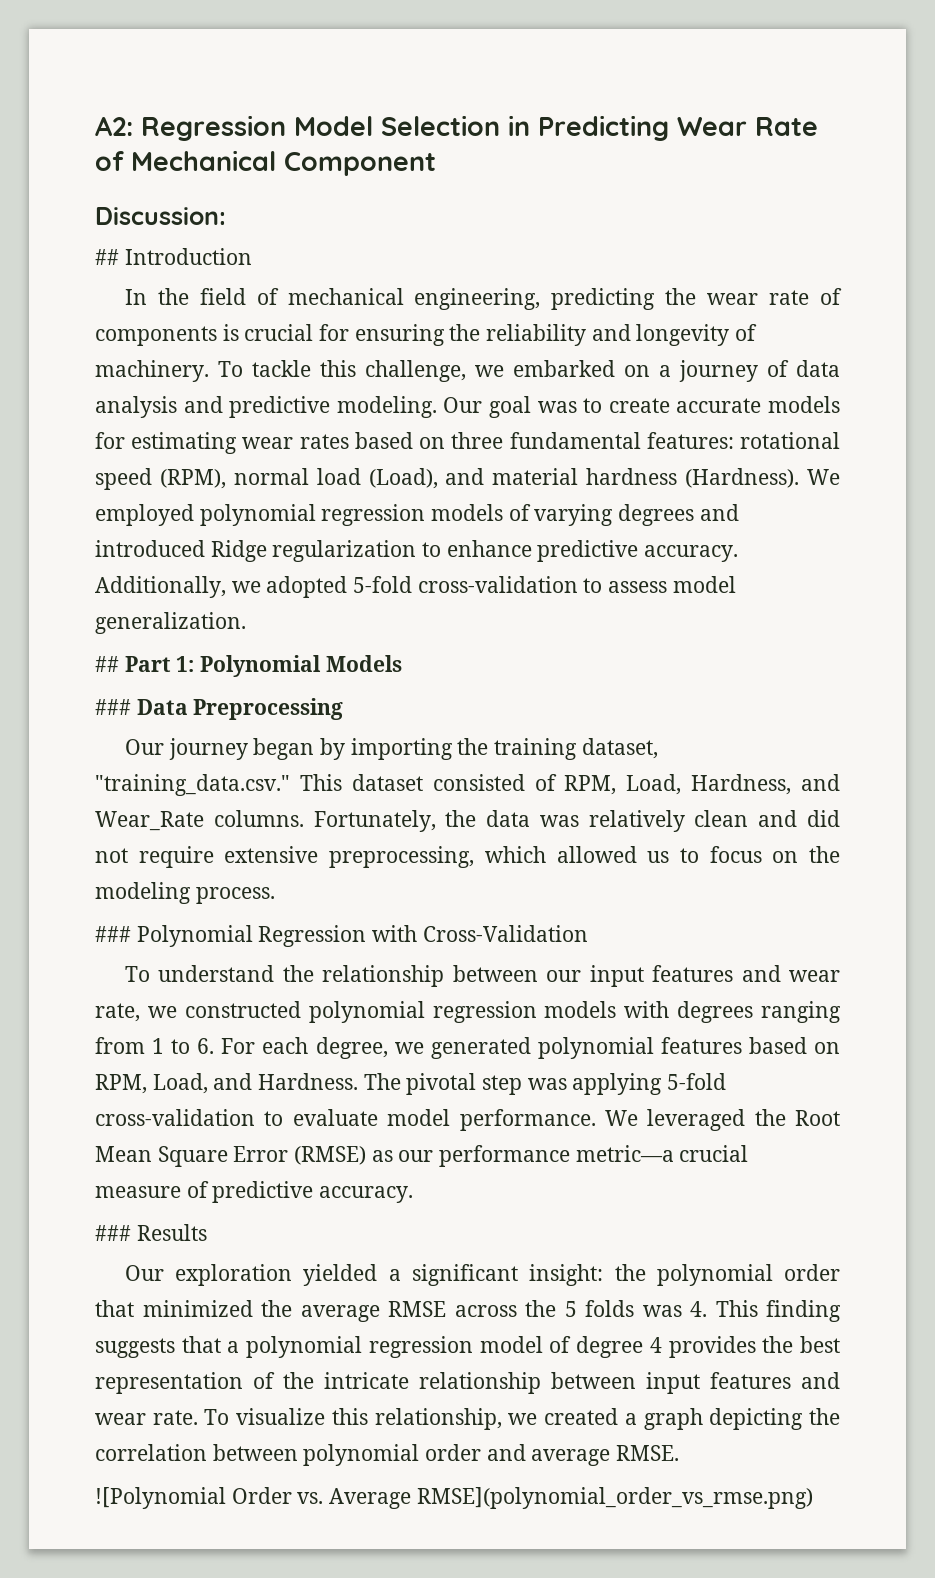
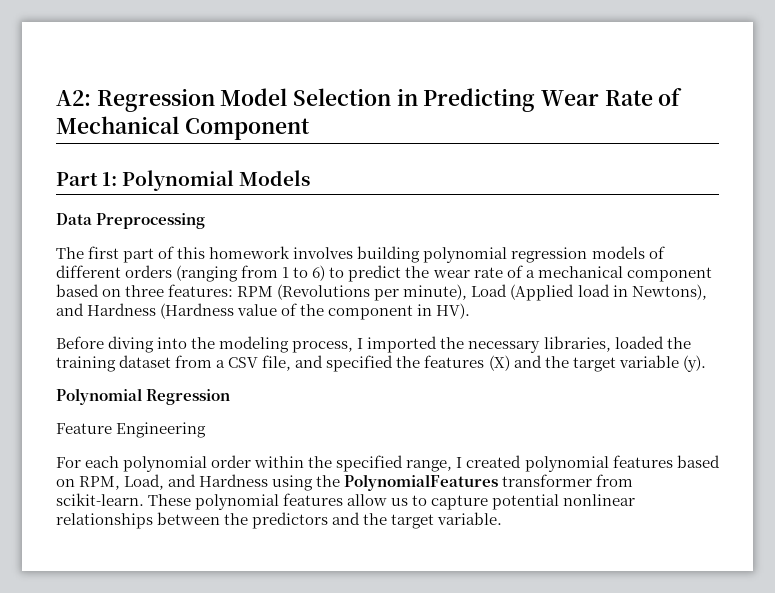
[95,207,226,225] [95,248,252,265] [124,288,842,310] [95,324,758,346] [95,360,840,382] [95,396,841,418] [95,432,840,454] [95,468,841,490] [95,504,739,526] [95,540,739,562] [95,576,736,598] [95,612,246,634] [95,656,119,672] Discussion: // ## Introduction // In the field of mechanical engineering, predicting the wear rate of components is crucial for ensuring the reliability and longevity of machinery. To tackle this challenge, we embarked on a journey of data analysis and predictive modeling. Our goal was to create accurate models for estimating wear rates based on three fundamental features: rotational speed (RPM), normal load (Load), and material hardness (Hardness). We employed polynomial regression models of varying degrees and introduced Ridge regularization to enhance predictive accuracy. Additionally, we adopted 5-fold cross-validation to assess model generalization. // ## -> (310, 129) none
[95,699,131,715] ### -> (311, 178) none
[124,738,658,760] [95,774,840,796] [95,810,841,832] [95,846,841,868] [95,882,275,904] [95,925,588,947] [124,965,840,987] [95,1001,841,1023] [95,1037,531,1059] Our journey began by importing the training dataset, "training_data.csv." This dataset consisted of RPM, Load, Hardness, and Wear_Rate columns. Fortunately, the data was relatively clean and did not require extensive preprocessing, which allowed us to focus on the modeling process. // ### Polynomial Regression with Cross-Validation // To understand the relationship between our input features and wear rate, we constructed polynomial regression models with degrees ranging from 1 to 6. For each degree, we generated -> [56,246,665,263] [56,265,712,282] [56,284,707,301] [56,303,471,320] [56,336,691,353] [56,355,706,372] [56,388,231,405] [56,422,207,438] [56,455,522,472] The first part of this homework involves building polynomial regression models of different orders (ranging from 1 to 6) to predict the wear rate of a mechanical component based on three features: RPM (Revolutions per minute), Load (Applied load in Newtons), and Hardness (Hardness value of the component in HV). // Before diving into the modeling process, I imported the necessary libraries, loaded the training dataset from a CSV file, and specified the features (X) and the target variable (y). // Polynomial Regression // Feature Engineering // For each polynomial order within the specified range, I created
[258,1073,727,1095] [95,1109,840,1131] [95,1145,749,1167] [95,1181,414,1203] [95,1224,207,1241] [124,1264,840,1286] [95,1300,841,1322] [95,1336,841,1358] [95,1372,840,1394] [95,1408,841,1430] [95,1444,680,1466] [95,1487,813,1509] Hardness. The pivotal step was applying 5-fold cross-validation to evaluate model performance. We leveraged the Root Mean Square Error (RMSE) as our performance metric—a crucial measure of predictive accuracy. // ### Results // Our exploration yielded a significant insight: the polynomial order that minimized the average RMSE across the 5 folds was 4. This finding suggests that a polynomial regression model of degree 4 provides the best representation of the intricate relationship between input features and wear rate. To visualize this relationship, we created a graph depicting the correlation between polynomial order and average RMSE. // ![Polynomial Order vs. Average RMSE](polynomial_order_vs_rmse.png) -> [199,474,634,491] [56,493,636,510] [56,512,503,529] Hardness using the PolynomialFeatures transformer from scikit-learn. These polynomial features allow us to capture potential nonlinear relationships between the predictors and the target variable.

